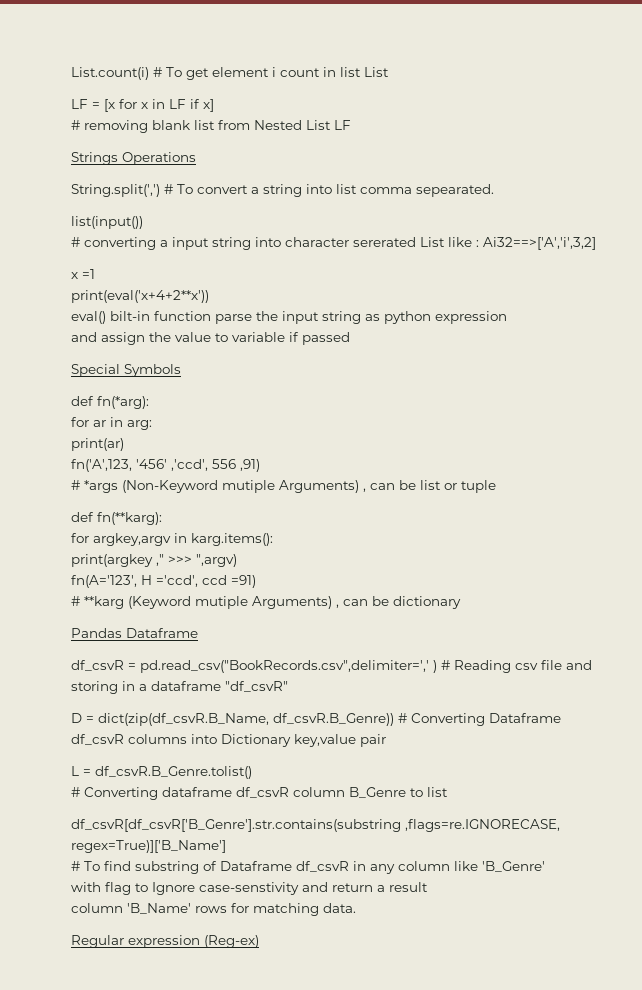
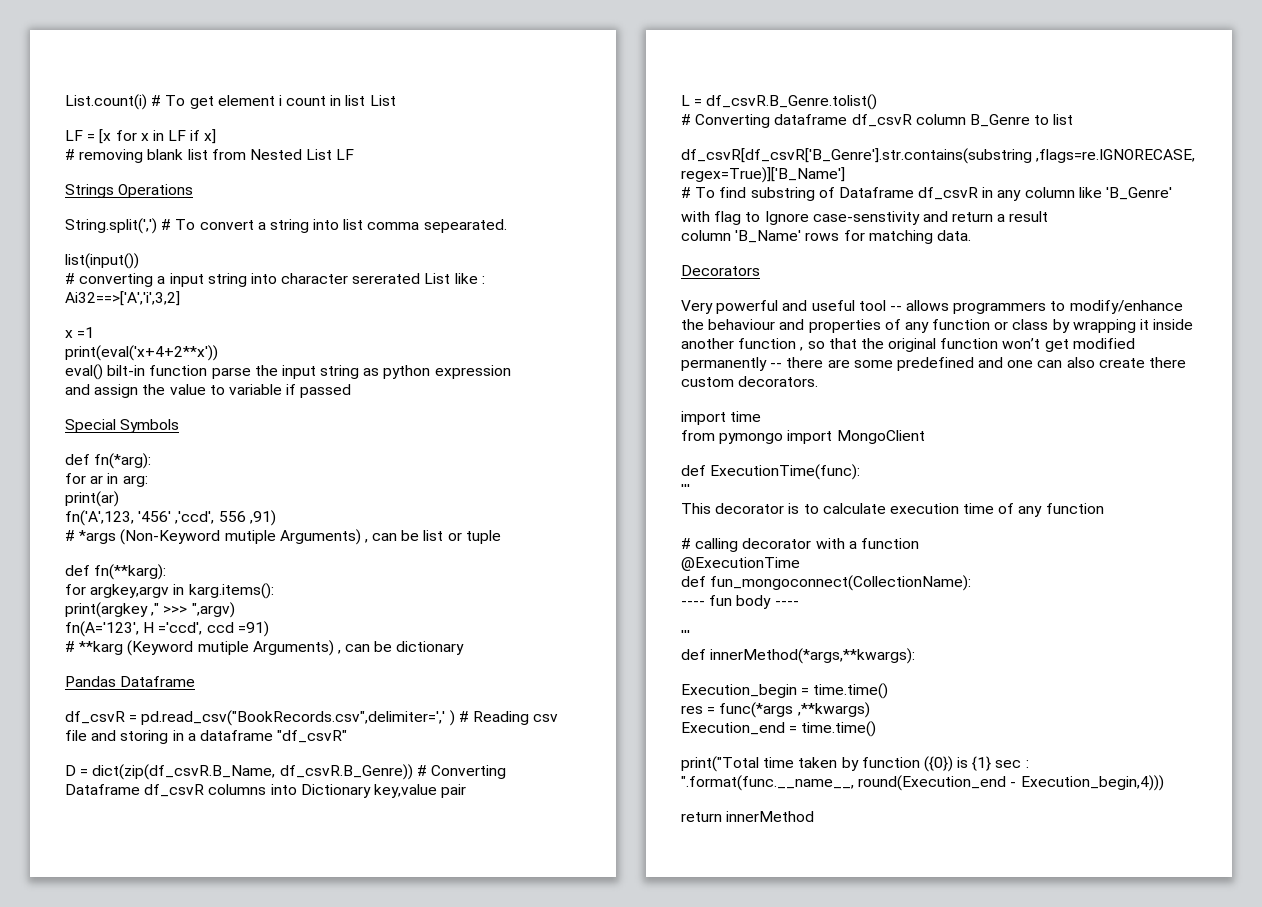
[71,935,259,948] Regular expression (Reg-ex) -> [681,265,760,276] [681,300,1183,314] [681,319,1194,333] [681,338,1135,352] [681,357,1187,371] [681,376,819,387] [681,411,762,425] [681,430,925,444] [681,464,861,480] [681,484,690,495] [681,503,1104,517] [681,538,919,552] [681,557,800,571] [681,575,972,591] [681,595,799,609] [681,630,690,641] [681,648,916,664] [681,683,889,699] [681,702,870,718] [681,721,877,737] [681,756,1029,772] [681,775,1164,791] [681,811,815,822] Decorators // Very powerful and useful tool -- allows programmers to modify/enhance the behaviour and properties of any function or class by wrapping it inside another function , so that the original function won’t get modified permanently -- there are some predefined and one can also create there custom decorators. // import time // from pymongo import MongoClient // def ExecutionTime(func): // ''' // This decorator is to calculate execution time of any function // # calling decorator with a function // @ExecutionTime // def fun_mongoconnect(CollectionName): // ---- fun body ---- // ''' // def innerMethod(*args,**kwargs): // Execution_begin = time.time() // res = func(*args ,**kwargs) // Execution_end = time.time() // print("Total time taken by function ({0}) is {1} sec : ".format(func.__name__, round(Execution_end - Execution_begin,4))) // return innerMethod

